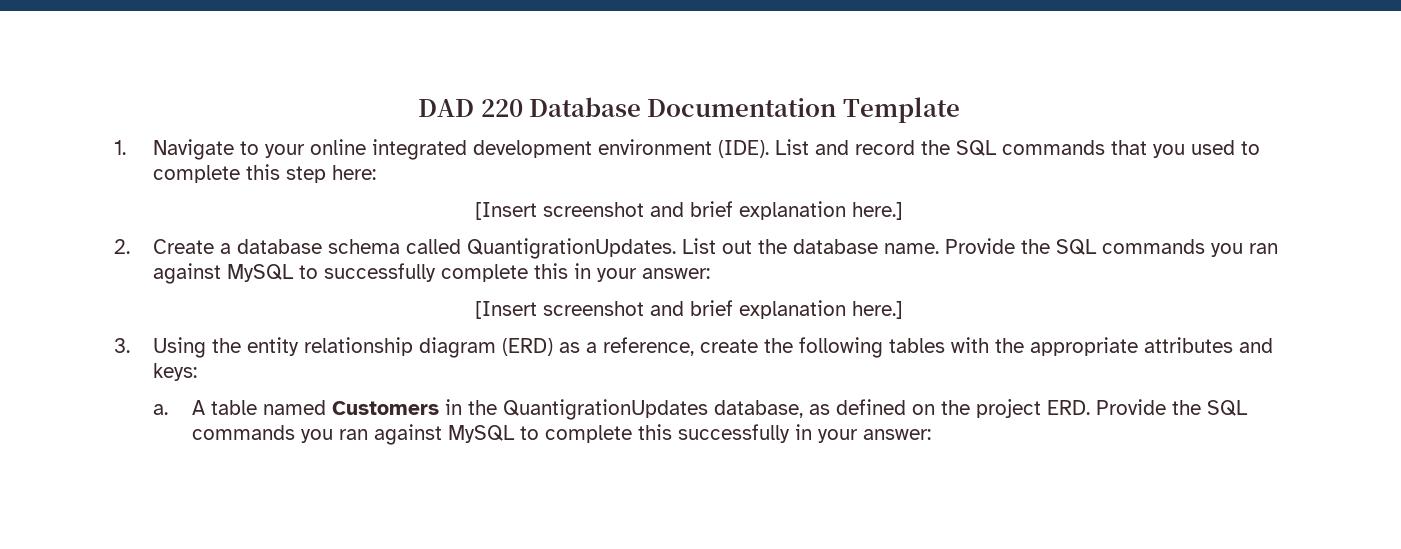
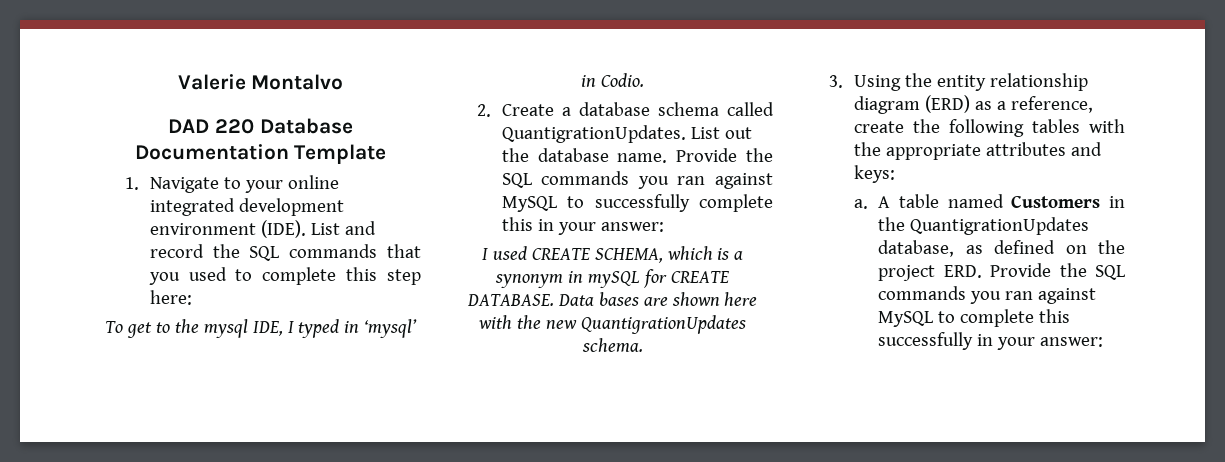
(418, 108) none -> [177,74,344,90] Valerie Montalvo //
[475,201,903,220] [Insert screenshot and brief explanation here.] -> [104,319,418,338] [581,73,644,87] To get to the mysql IDE, I typed in ‘mysql’ in Codio.
[475,300,903,319] [Insert screenshot and brief explanation here.] -> [481,246,744,263] [495,269,729,288] [466,292,758,306] [478,315,746,334] [581,338,643,352] I used CREATE SCHEMA, which is a synonym in mySQL for CREATE DATABASE. Data bases are shown here with the new QuantigrationUpdates schema.

